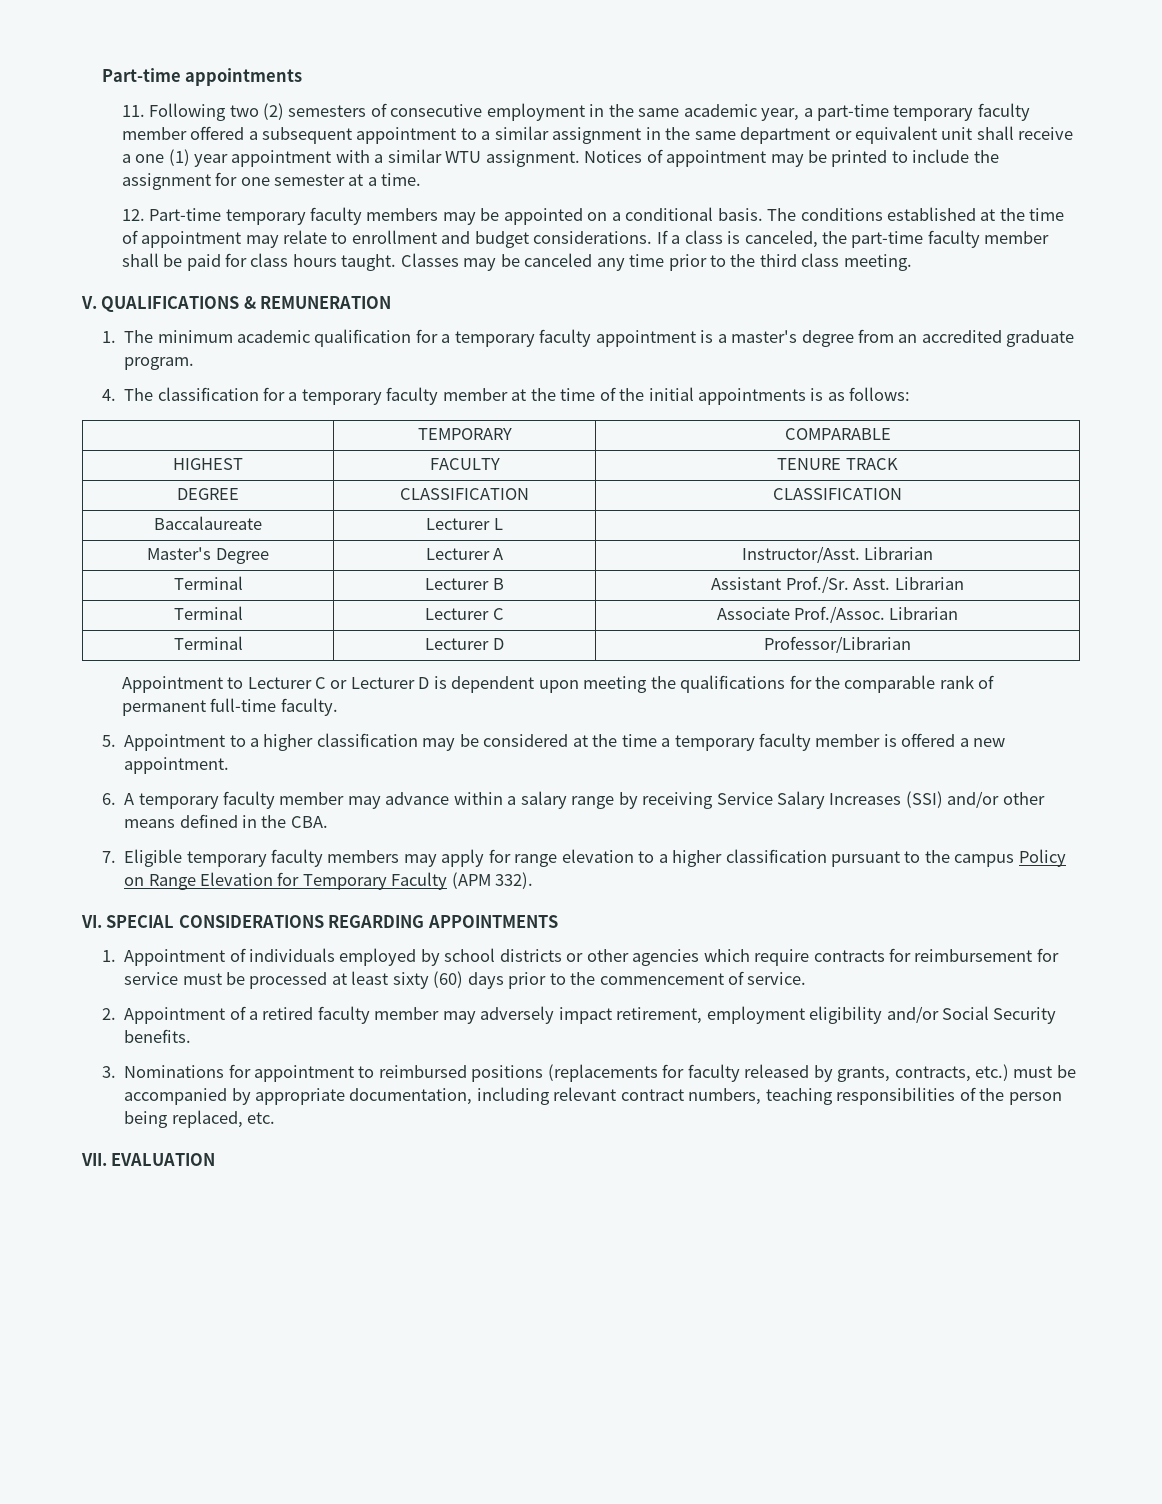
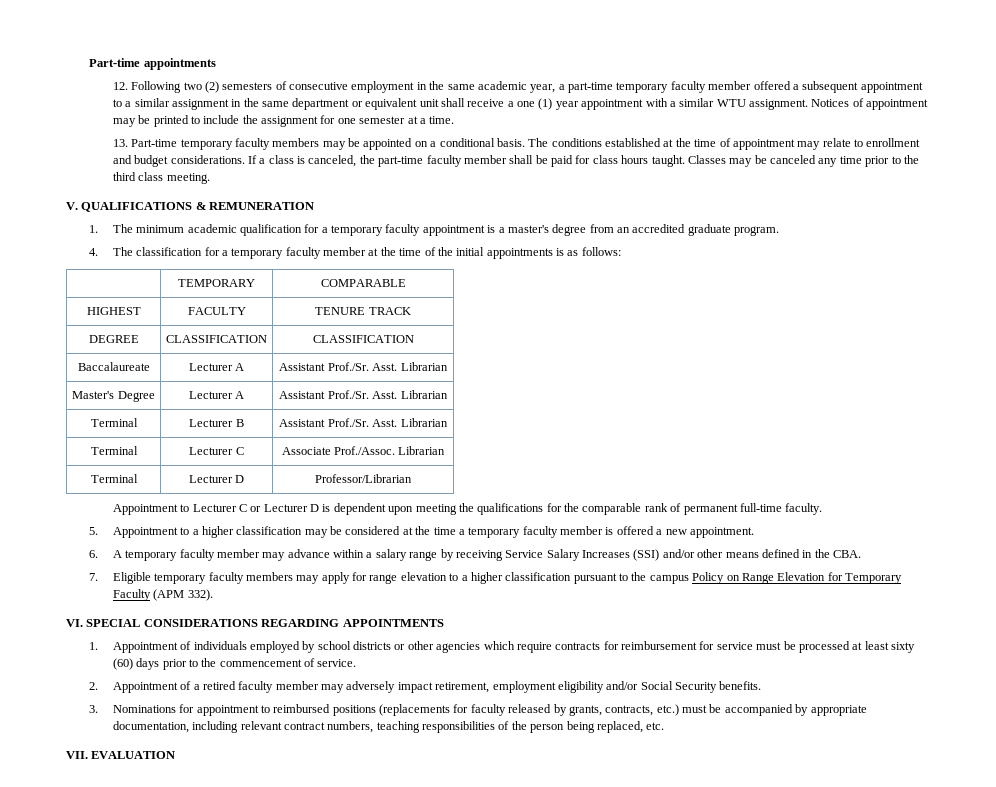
[121,105,145,117] 11. -> [112,82,128,90] 12.
[121,209,145,221] 12. -> [112,139,128,147] 13.
[493,518,503,530] L | -> [235,363,245,371] [279,362,448,371] A | Assistant Prof./Sr. Asst. Librarian
[741,546,860,563] Instructor/Asst. -> [279,390,398,399] Assistant Prof./Sr. Asst.

